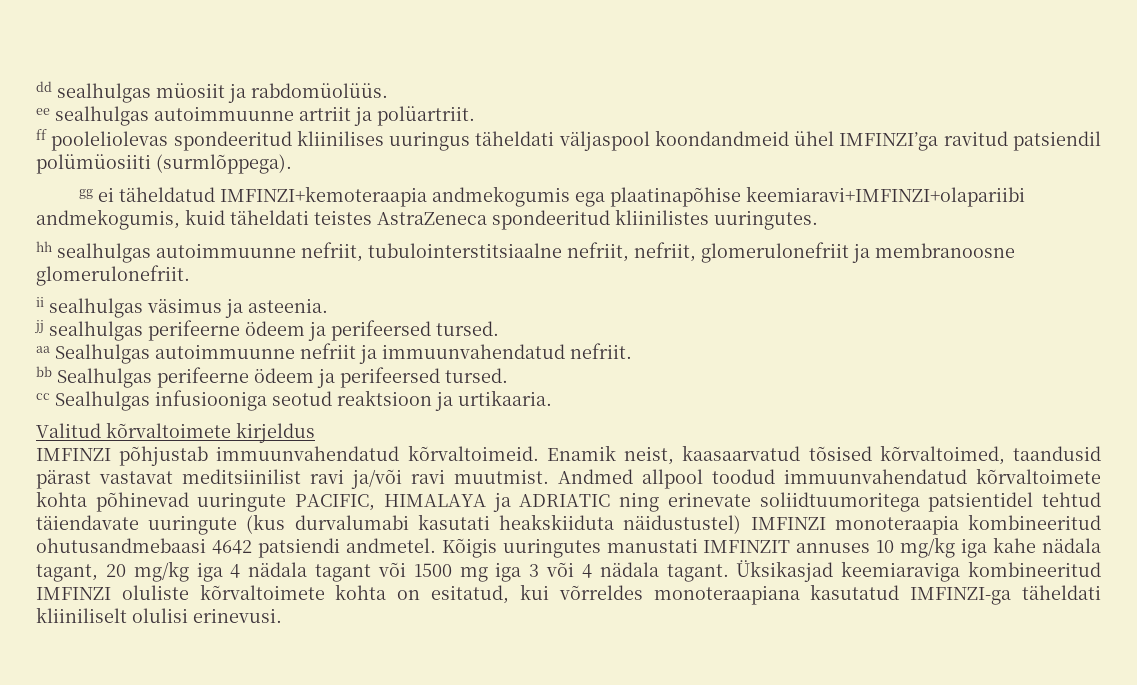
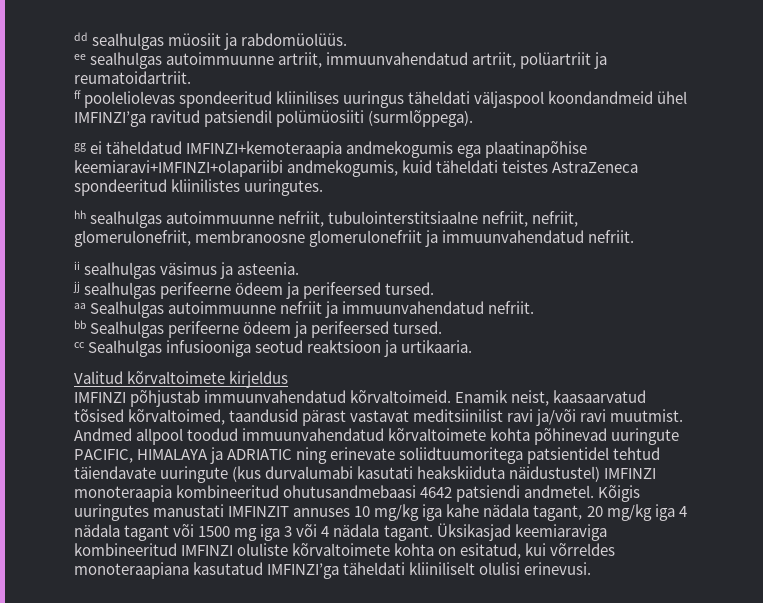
[299,106,475,126] artriit ja polüartriit. -> [278,52,608,69] [74,71,191,84] artriit, immuunvahendatud artriit, polüartriit ja reumatoidartriit.
[701,242,1015,263] [36,265,190,286] glomerulonefriit ja membranoosne glomerulonefriit. -> [74,230,635,247] glomerulonefriit, membranoosne glomerulonefriit ja immuunvahendatud nefriit.
[910,587,1012,605] IMFINZI-ga -> [267,563,340,579] IMFINZI’ga

